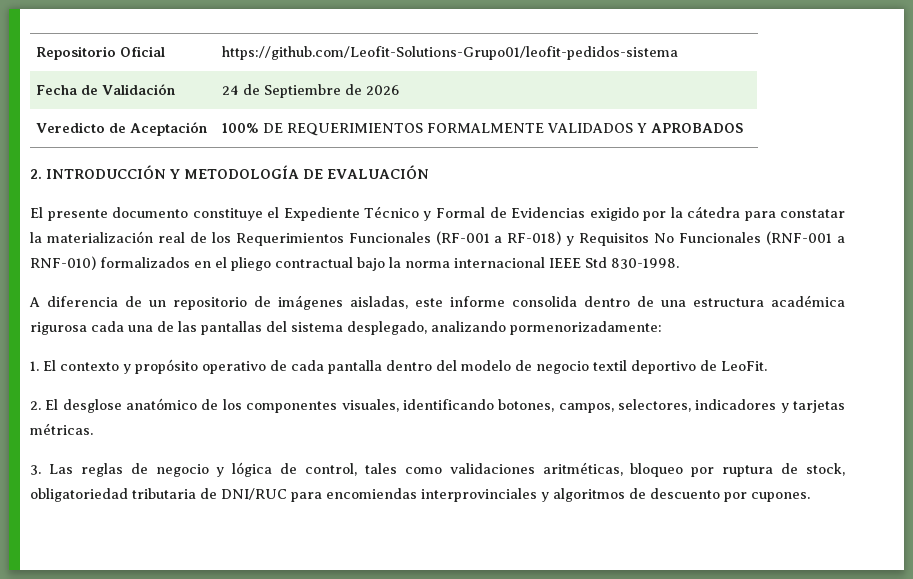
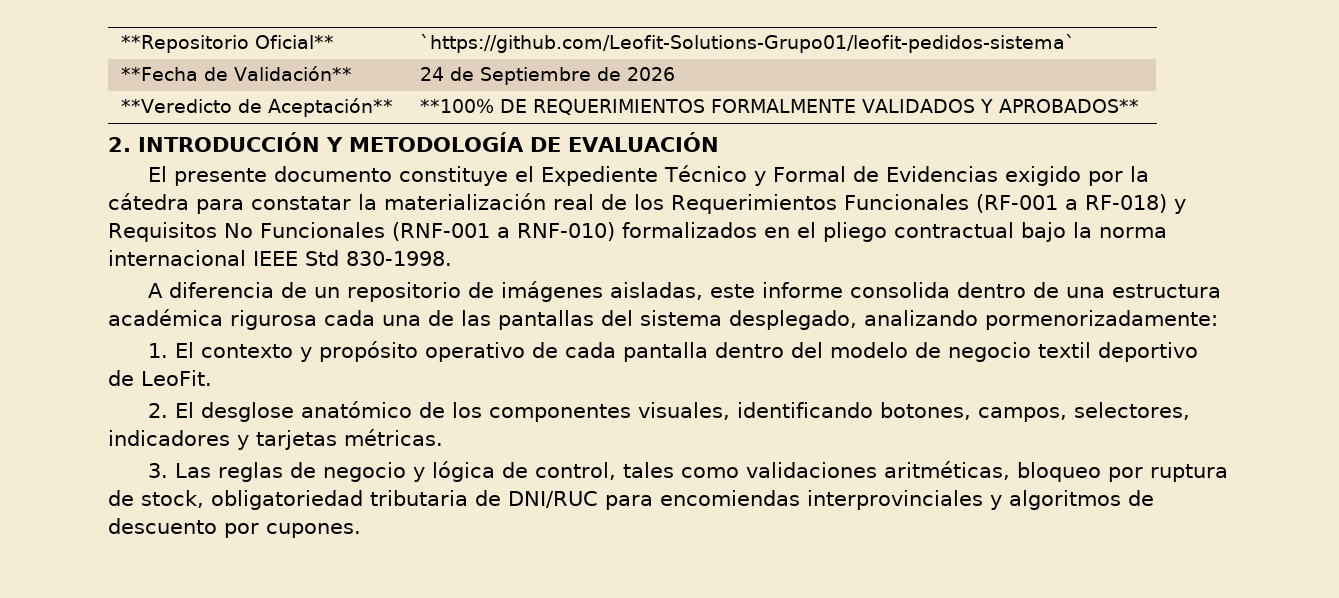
[36,46,166,60] [222,46,679,60] [36,84,176,95] Repositorio Oficial | https://github.com/Leofit-Solutions-Grupo01/leofit-pedidos-sistema // Fecha de Validación -> [120,35,334,53] [419,34,1075,53] [120,66,352,81] **Repositorio Oficial** | `https://github.com/Leofit-Solutions-Grupo01/leofit-pedidos-sistema` // **Fecha de Validación**
[36,122,208,136] [222,123,260,133] Veredicto de Aceptación | 100% -> [120,98,393,117] [419,99,494,113] **Veredicto de Aceptación** | **100%
[651,123,744,133] APROBADOS -> [998,99,1139,113] APROBADOS**

